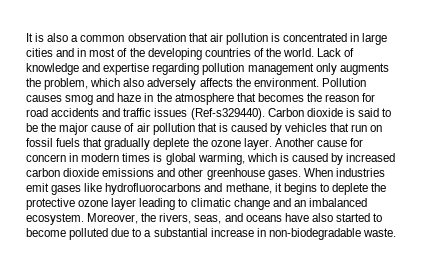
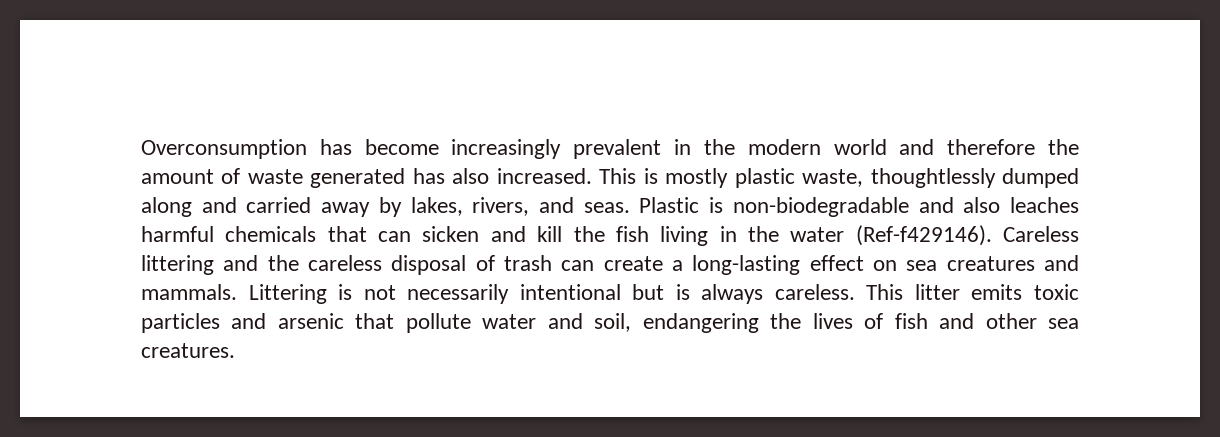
[26,33,388,45] [26,48,355,60] [26,63,389,75] [26,78,366,90] [26,93,376,105] [26,108,392,120] [26,123,383,135] [26,138,364,150] [26,153,396,165] [26,168,385,180] [26,183,387,195] [26,198,367,210] [26,213,383,225] [26,228,396,240] It is also a common observation that air pollution is concentrated in large cities and in most of the developing countries of the world. Lack of knowledge and expertise regarding pollution management only augments the problem, which also adversely affects the environment. Pollution causes smog and haze in the atmosphere that becomes the reason for road accidents and traffic issues (Ref-s329440). Carbon dioxide is said to be the major cause of air pollution that is caused by vehicles that run on fossil fuels that gradually deplete the ozone layer. Another cause for concern in modern times is global warming, which is caused by increased carbon dioxide emissions and other greenhouse gases. When industries emit gases like hydrofluorocarbons and methane, it begins to deplete the protective ozone layer leading to climatic change and an imbalanced ecosystem. Moreover, the rivers, seas, and oceans have also started to become polluted due to a substantial increase in non-biodegradable waste. -> [141,139,1079,159] [141,168,1079,188] [141,197,1079,217] [141,225,1079,246] [141,255,1079,275] [141,284,1079,304] [141,313,1079,333] [141,343,235,358] Overconsumption has become increasingly prevalent in the modern world and therefore the amount of waste generated has also increased. This is mostly plastic waste, thoughtlessly dumped along and carried away by lakes, rivers, and seas. Plastic is non-biodegradable and also leaches harmful chemicals that can sicken and kill the fish living in the water (Ref-f429146). Careless littering and the careless disposal of trash can create a long-lasting effect on sea creatures and mammals. Littering is not necessarily intentional but is always careless. This litter emits toxic particles and arsenic that pollute water and soil, endangering the lives of fish and other sea creatures.

